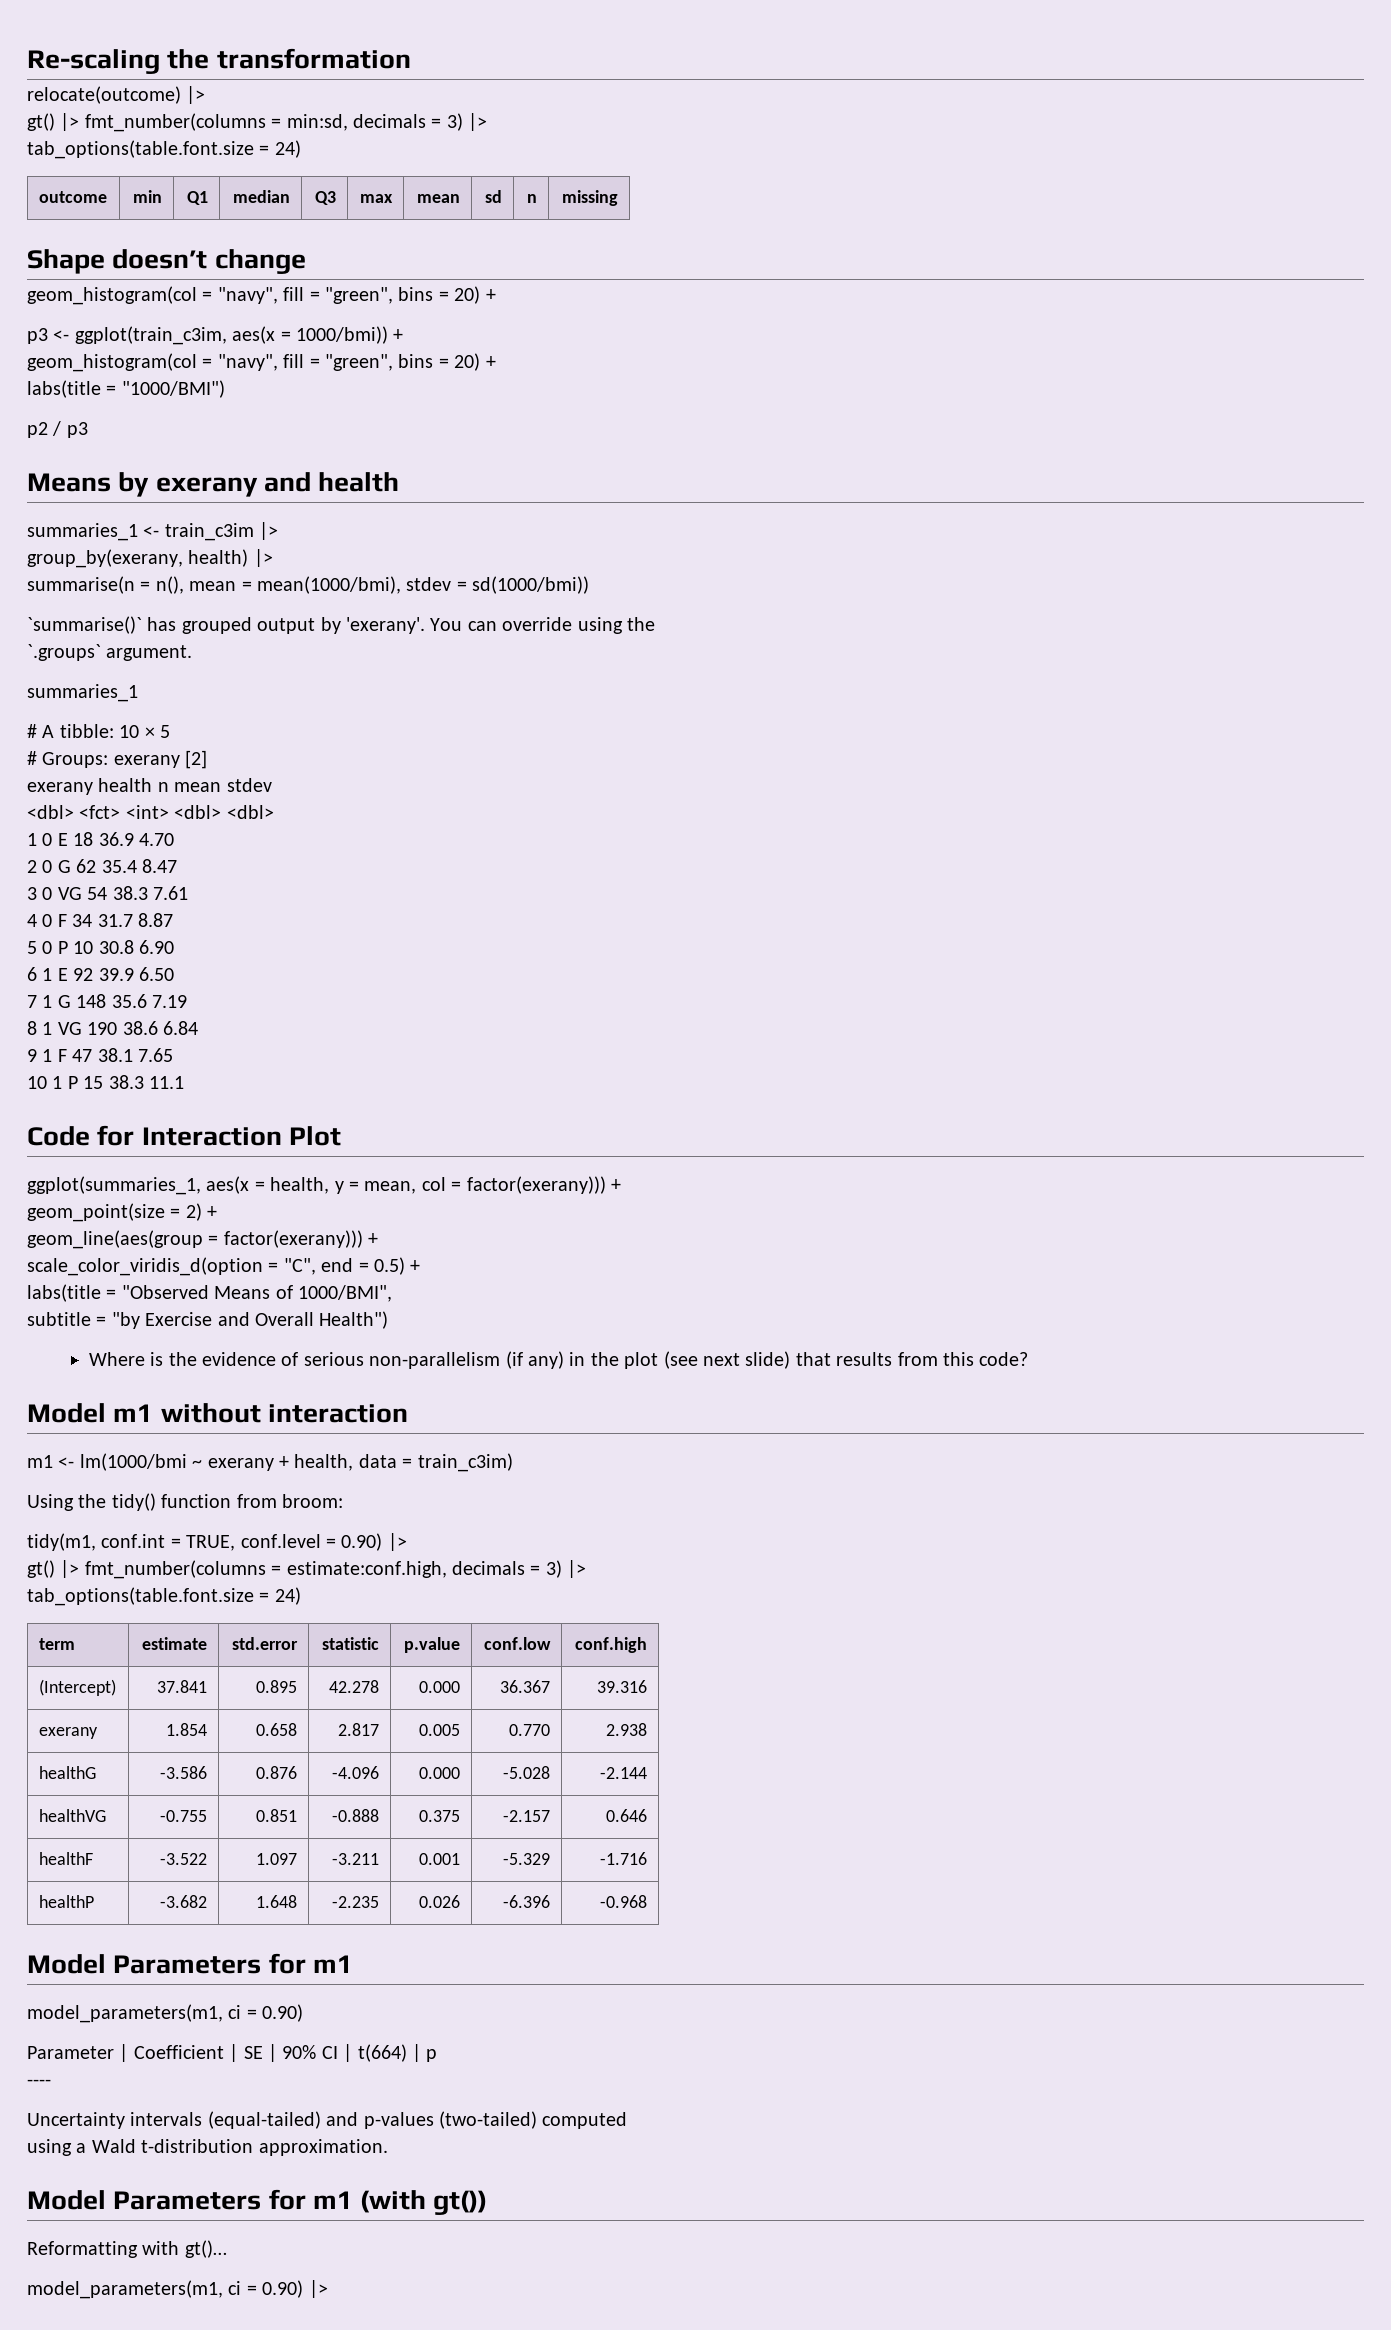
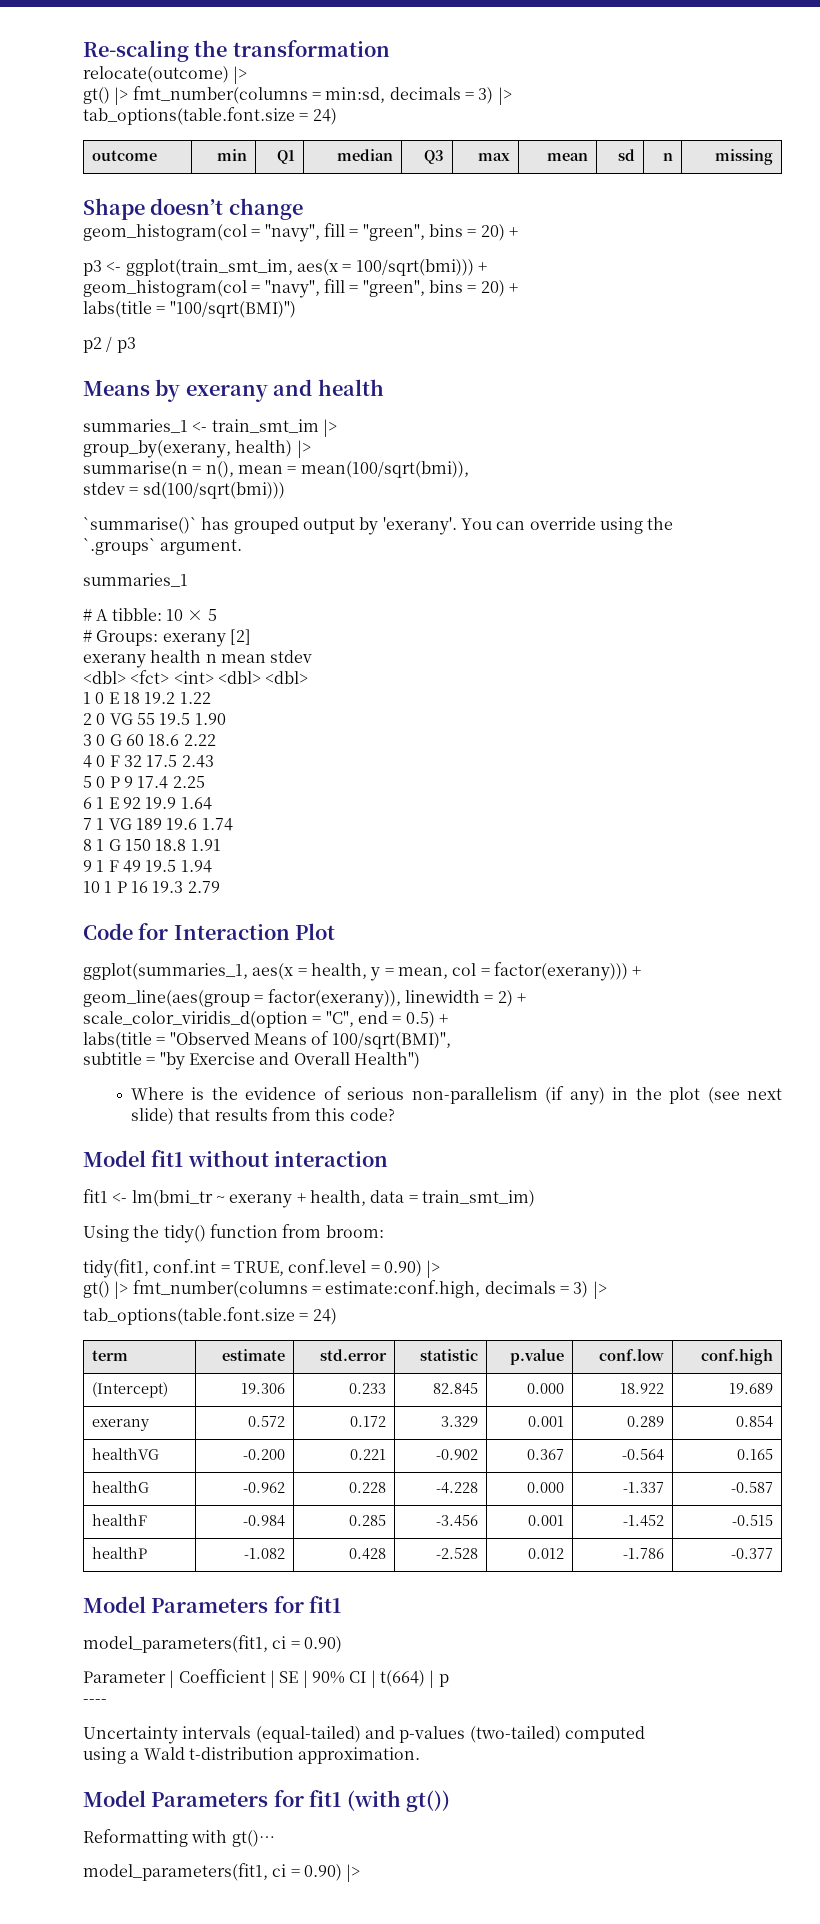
[74,326,388,345] ggplot(train_c3im, aes(x = 1000/bmi)) -> [125,259,474,276] ggplot(train_smt_im, aes(x = 100/sqrt(bmi)))
[121,380,225,398] "1000/BMI") -> [169,301,296,318] "100/sqrt(BMI)")
[164,523,254,541] train_c3im -> [211,419,319,433] train_smt_im
[257,576,401,594] mean(1000/bmi), -> [300,461,469,478] mean(100/sqrt(bmi)), //
[472,576,590,594] sd(1000/bmi)) -> [142,482,285,499] sd(100/sqrt(bmi)))
[98,832,174,846] 36.9 4.70 -> [144,692,211,704] 19.2 1.22
[57,859,177,873] [27,886,188,900] G 62 35.4 8.47 // 3 0 VG 54 38.3 7.61 -> [109,713,226,725] [83,734,216,746] VG 55 19.5 1.90 // 3 0 G 60 18.6 2.22
[72,913,173,927] 34 31.7 8.87 -> [123,755,214,768] 32 17.5 2.43
[73,940,174,954] 10 30.8 6.90 -> [123,776,205,789] 9 17.4 2.25
[98,967,174,981] 39.9 6.50 -> [145,797,212,810] 19.9 1.64
[57,994,187,1008] [27,1021,198,1035] G 148 35.6 7.19 // 8 1 VG 190 38.6 6.84 -> [108,818,233,831] [83,839,221,851] VG 189 19.6 1.74 // 8 1 G 150 18.8 1.91
[72,1048,173,1062] 47 38.1 7.65 -> [122,860,212,873] 49 19.5 1.94
[83,1075,184,1089] 15 38.3 11.1 -> [130,881,220,893] 16 19.3 2.79
[27,1203,165,1222] geom_point(size -> [83,989,480,1008] geom_line(aes(group = factor(exerany)), linewidth
[27,1230,379,1249] // geom_line(aes(group = factor(exerany))) + -> (526, 998) none
[298,1285,392,1302] 1000/BMI", -> [331,1032,451,1049] 100/sqrt(BMI)",
[113,1404,154,1422] m1 -> [151,1150,184,1167] fit1
[27,1453,187,1471] m1 <- lm(1000/bmi -> [83,1189,213,1207] fit1 <- lm(bmi_tr
[417,1453,513,1472] train_c3im) -> [421,1190,535,1207] train_smt_im)
[27,1533,96,1551] tidy(m1, -> [83,1259,149,1278] tidy(fit1,
[157,1680,208,1693] [256,1680,298,1693] [329,1680,380,1693] [419,1681,461,1693] [500,1680,551,1693] [597,1680,648,1693] 37.841 | 0.895 | 42.278 | 0.000 | 36.367 | 39.316 -> [240,1383,285,1394] [348,1383,386,1394] [432,1383,478,1395] [526,1383,564,1394] [619,1383,664,1394] [728,1383,773,1394] 19.306 | 0.233 | 82.845 | 0.000 | 18.922 | 19.689
[166,1723,208,1736] [256,1723,298,1736] [338,1723,380,1736] [419,1724,461,1736] [509,1724,551,1736] [606,1723,648,1736] [38,1766,96,1779] [160,1766,208,1779] [256,1766,298,1779] [332,1766,380,1779] [419,1767,461,1779] [503,1766,551,1779] [600,1767,648,1779] [38,1809,106,1822] [160,1810,208,1822] [256,1809,298,1822] [332,1809,380,1822] [419,1810,461,1822] [503,1810,551,1822] [606,1809,648,1822] [38,1852,93,1865] [160,1853,208,1865] [256,1853,298,1865] [332,1853,380,1865] [419,1853,461,1865] [503,1853,551,1865] [600,1852,648,1865] 1.854 | 0.658 | 2.817 | 0.005 | 0.770 | 2.938 // healthG | -3.586 | 0.876 | -4.096 | 0.000 | -5.028 | -2.144 // healthVG | -0.755 | 0.851 | -0.888 | 0.375 | -2.157 | 0.646 // healthF | -3.522 | 1.097 | -3.211 | 0.001 | -5.329 | -1.716 -> [247,1416,285,1427] [349,1416,386,1427] [440,1416,478,1427] [527,1416,564,1427] [626,1416,664,1427] [735,1416,773,1428] [92,1448,160,1460] [242,1449,285,1460] [349,1449,386,1460] [435,1449,478,1460] [526,1449,564,1460] [621,1449,664,1461] [736,1449,773,1460] [92,1481,150,1493] [242,1482,285,1493] [348,1482,386,1493] [435,1482,478,1494] [526,1482,564,1493] [622,1482,664,1493] [730,1482,773,1493] [92,1514,148,1526] [242,1515,285,1527] [348,1515,386,1526] [435,1515,478,1527] [527,1515,564,1526] [622,1515,664,1527] [731,1515,773,1526] 0.572 | 0.172 | 3.329 | 0.001 | 0.289 | 0.854 // healthVG | -0.200 | 0.221 | -0.902 | 0.367 | -0.564 | 0.165 // healthG | -0.962 | 0.228 | -4.228 | 0.000 | -1.337 | -0.587 // healthF | -0.984 | 0.285 | -3.456 | 0.001 | -1.452 | -0.515
[160,1895,208,1908] [256,1895,298,1908] [332,1896,380,1908] [419,1895,461,1908] [503,1895,551,1908] [600,1895,648,1908] [27,1953,353,1974] [27,2004,223,2023] -3.682 | 1.648 | -2.235 | 0.026 | -6.396 | -0.968 // Model Parameters for m1 // model_parameters(m1, -> [243,1548,285,1559] [348,1548,386,1560] [435,1548,478,1559] [527,1548,564,1559] [622,1548,664,1559] [730,1548,773,1559] [83,1596,342,1613] [83,1635,268,1653] -1.082 | 0.428 | -2.528 | 0.012 | -1.786 | -0.377 // Model Parameters for fit1 // model_parameters(fit1,
[312,2191,353,2209] m1 -> [309,1790,342,1807] fit1
[27,2280,223,2299] model_parameters(m1, -> [83,1863,268,1881] model_parameters(fit1,

